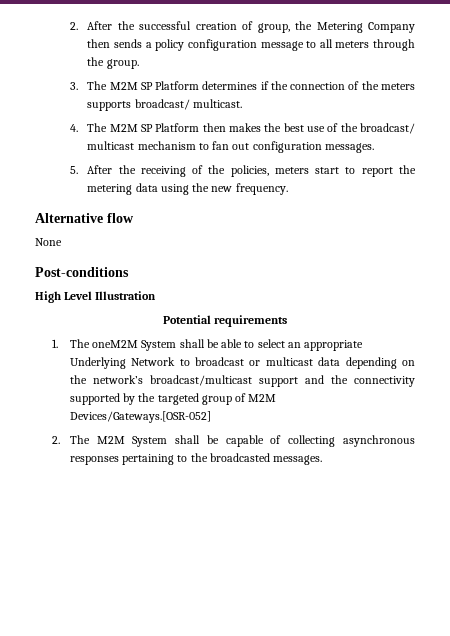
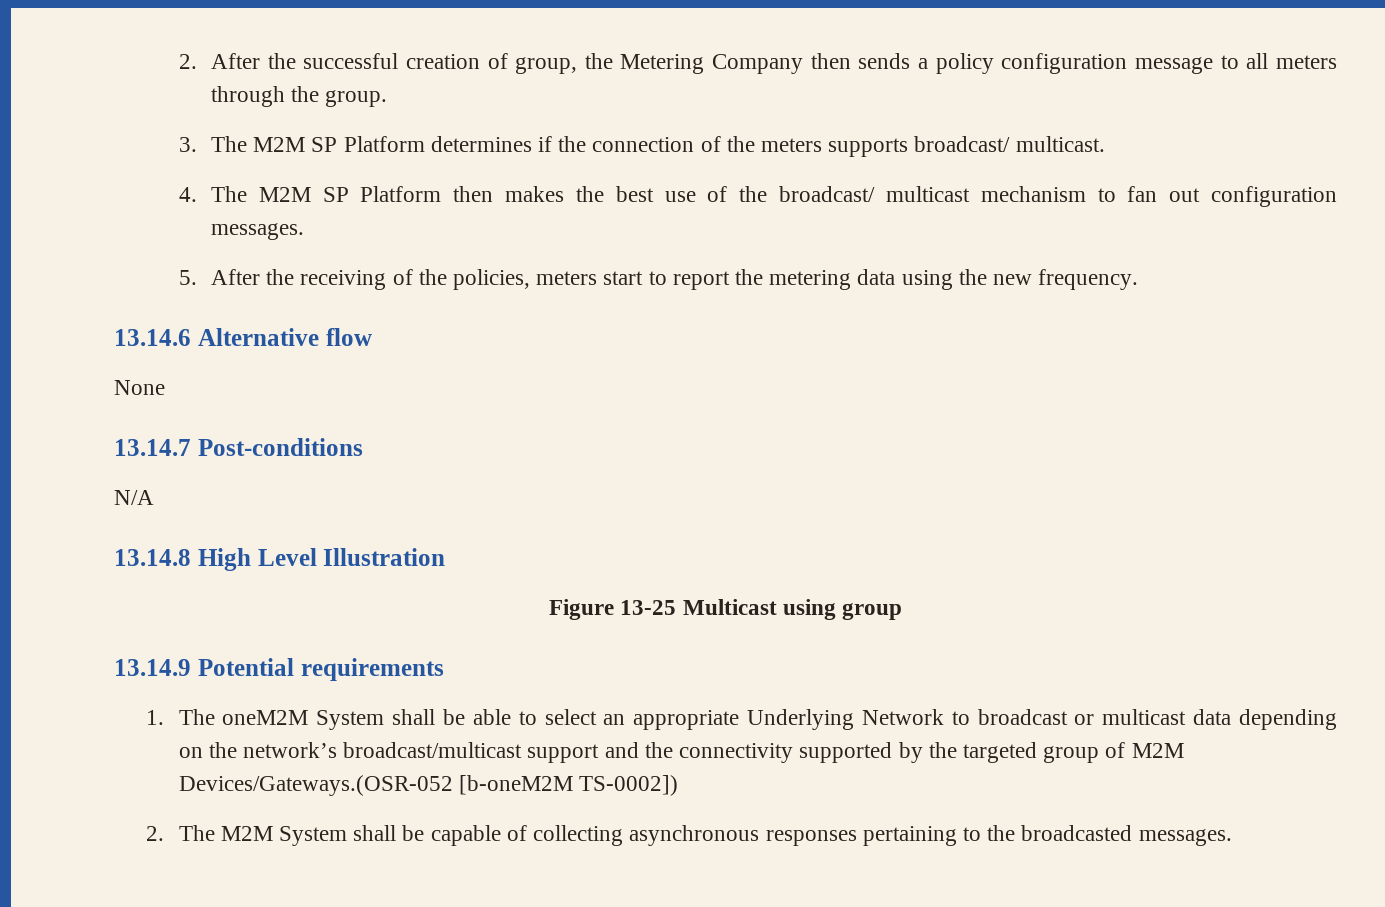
(288, 189) none -> [114,329,191,346] 13.14.6
(62, 242) none -> [114,439,191,456] 13.14.7
(129, 272) none -> [114,490,154,505] [114,549,191,566] N/A // 13.14.8
(157, 295) none -> [549,599,902,620] [114,659,191,676] Figure 13-25 Multicast using group // 13.14.9
[69,411,211,423] Devices/Gateways.[OSR-052] -> [178,775,679,796] Devices/Gateways.(OSR-052 [b-oneM2M TS-0002])

